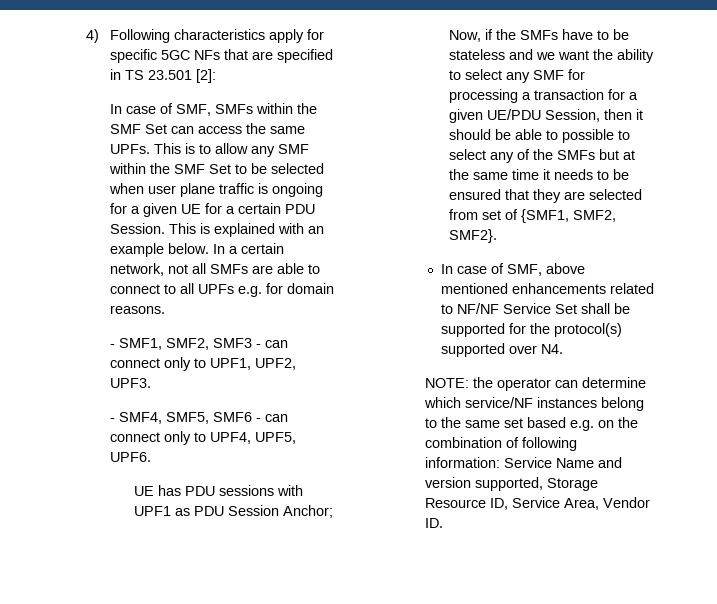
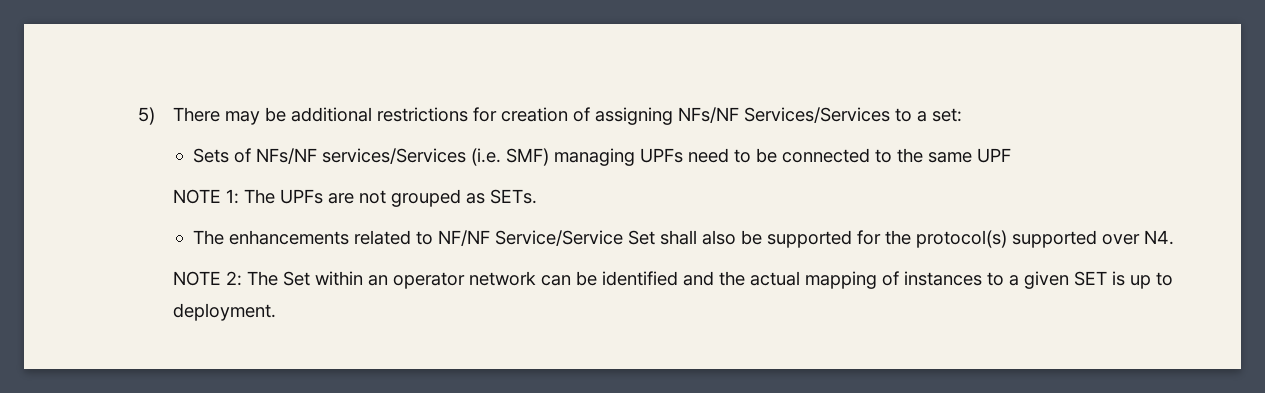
[85,29,324,43] [109,49,333,63] [109,69,216,83] [109,103,317,116] [109,123,305,134] [109,143,309,157] [108,163,324,174] [108,183,323,197] [109,203,315,217] [109,223,324,237] [109,243,284,257] [109,263,320,276] [109,283,334,297] [109,305,165,314] [109,338,288,350] [109,357,296,371] [109,378,151,388] [109,412,288,424] [109,431,296,445] [109,452,151,462] [133,485,303,496] [133,505,333,518] [448,29,629,42] [448,49,654,63] [448,69,585,83] [448,89,638,103] [448,109,643,123] [448,129,630,143] [448,149,635,163] [448,169,629,180] [448,189,642,203] [448,209,616,223] [448,229,497,243] [440,263,585,276] [440,283,508,294] 4) Following characteristics apply for specific 5GC NFs that are specified in TS 23.501 [2]: // In case of SMF, SMFs within the SMF Set can access the same UPFs. This is to allow any SMF within the SMF Set to be selected when user plane traffic is ongoing for a given UE for a certain PDU Session. This is explained with an example below. In a certain network, not all SMFs are able to connect to all UPFs e.g. for domain reasons. // - SMF1, SMF2, SMF3 - can connect only to UPF1, UPF2, UPF3. // - SMF4, SMF5, SMF6 - can connect only to UPF4, UPF5, UPF6. // UE has PDU sessions with UPF1 as PDU Session Anchor; Now, if the SMFs have to be stateless and we want the ability to select any SMF for processing a transaction for a given UE/PDU Session, then it should be able to possible to select any of the SMFs but at the same time it needs to be ensured that they are selected from set of {SMF1, SMF2, SMF2}. // In case of SMF, above mentioned -> [137,107,962,125] [192,148,1011,166] [172,189,537,207] [192,230,224,245] 5) There may be additional restrictions for creation of assigning NFs/NF Services/Services to a set: // Sets of NFs/NF services/Services (i.e. SMF) managing UPFs need to be connected to the same UPF // NOTE 1: The UPFs are not grouped as SETs. // The
[502,303,551,314] Service -> [494,230,623,246] Service/Service
(610, 308) none -> [701,230,736,245] also
[424,377,646,391] [423,397,644,411] [424,417,638,431] [424,437,577,451] [424,457,622,468] [424,477,598,491] [424,497,650,510] [424,518,443,528] NOTE: the operator can determine which service/NF instances belong to the same set based e.g. on the combination of following information: Service Name and version supported, Storage Resource ID, Service Area, Vendor ID. -> [172,271,1173,289] [172,303,276,321] NOTE 2: The Set within an operator network can be identified and the actual mapping of instances to a given SET is up to deployment.

